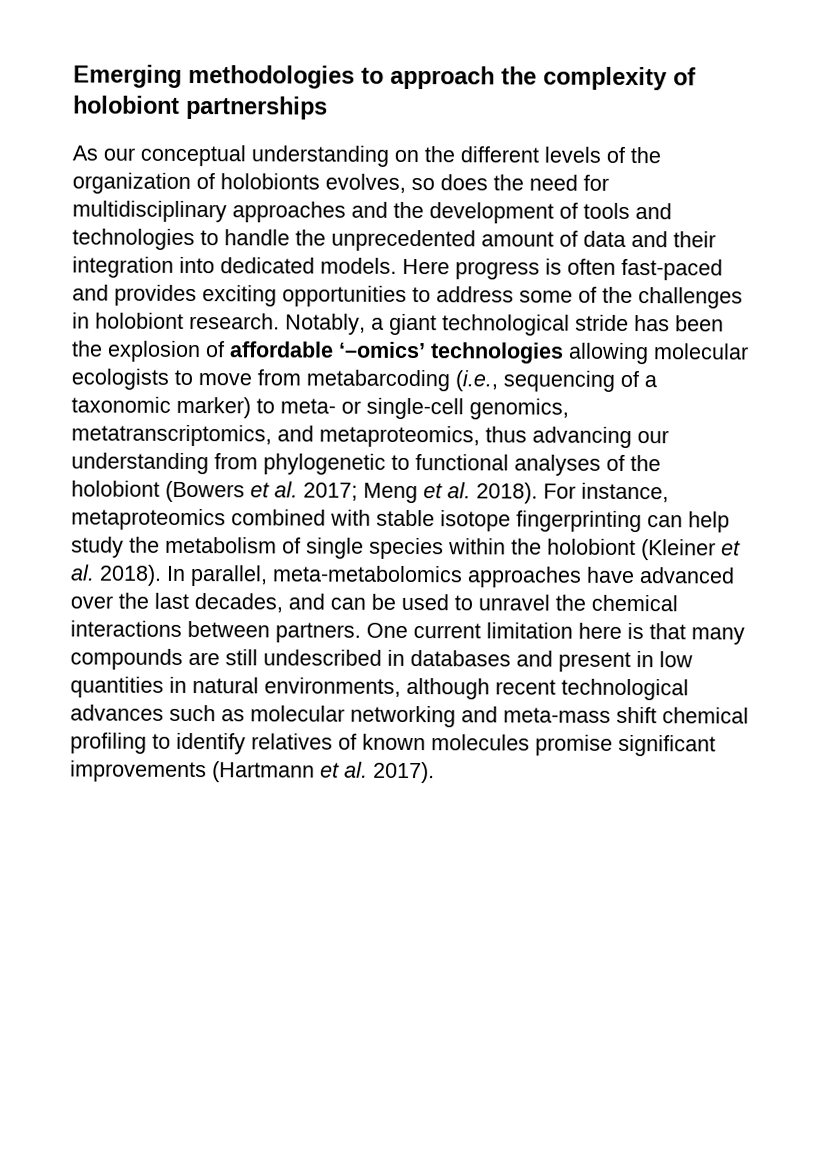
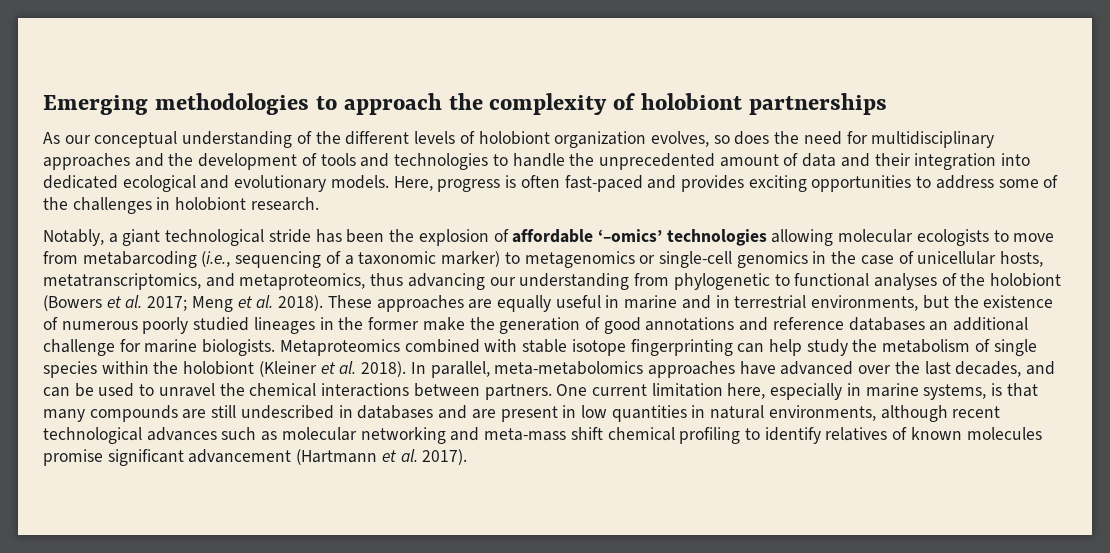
[394,149,419,163] on -> [296,131,312,144] of
[630,146,661,164] [72,172,320,195] the organization of holobionts -> [478,131,647,148] holobiont organization
[320,257,450,275] models. Here -> [122,175,433,192] ecological and evolutionary models. Here,
(280, 321) none -> (319, 204) //
[280,398,336,414] meta- -> [524,251,635,268] metagenomics
[469,398,569,420] genomics, -> [736,251,1044,268] genomics in the case of unicellular hosts,
[543,482,669,503] [71,508,226,531] For instance, metaproteomics -> [327,295,1054,312] [43,317,1029,334] [43,339,400,356] These approaches are equally useful in marine and in terrestrial environments, but the existence of numerous poorly studied lineages in the former make the generation of good annotations and reference databases an additional challenge for marine biologists. Metaproteomics
[578,622,622,639] here -> [727,383,987,400] here, especially in marine systems,
(553, 658) none -> [471,409,496,419] are
[70,760,207,783] improvements -> [188,449,292,463] advancement

